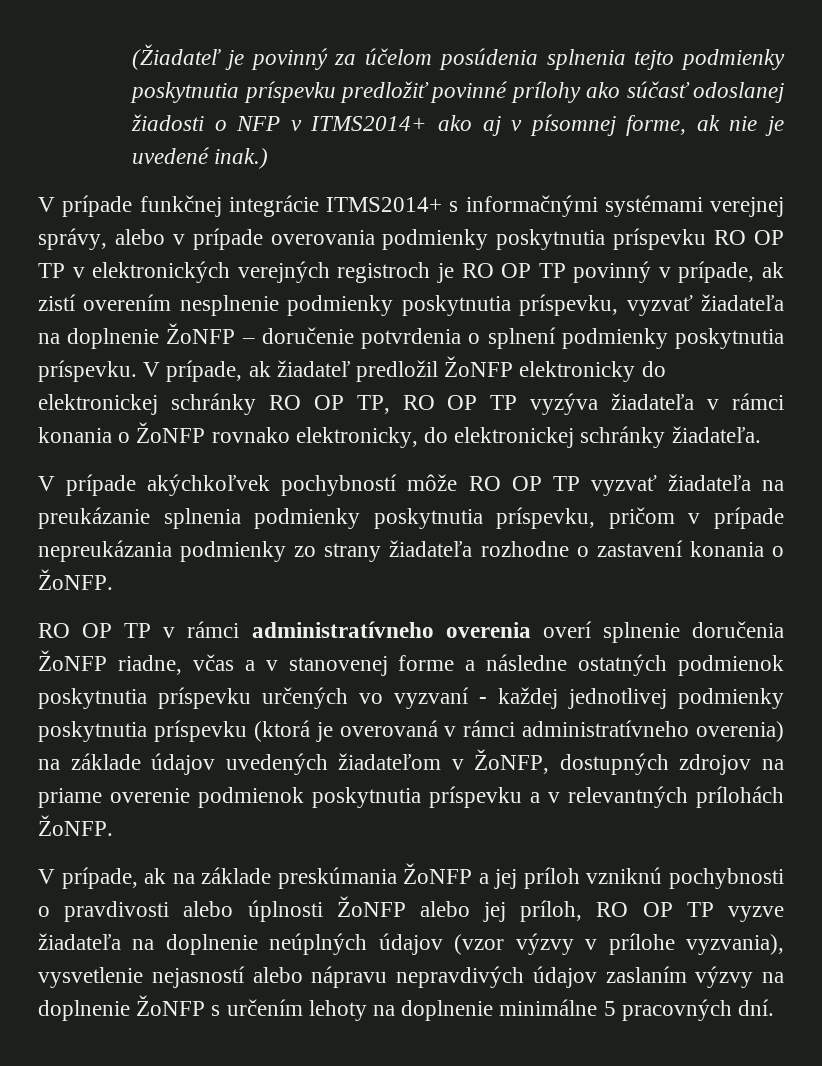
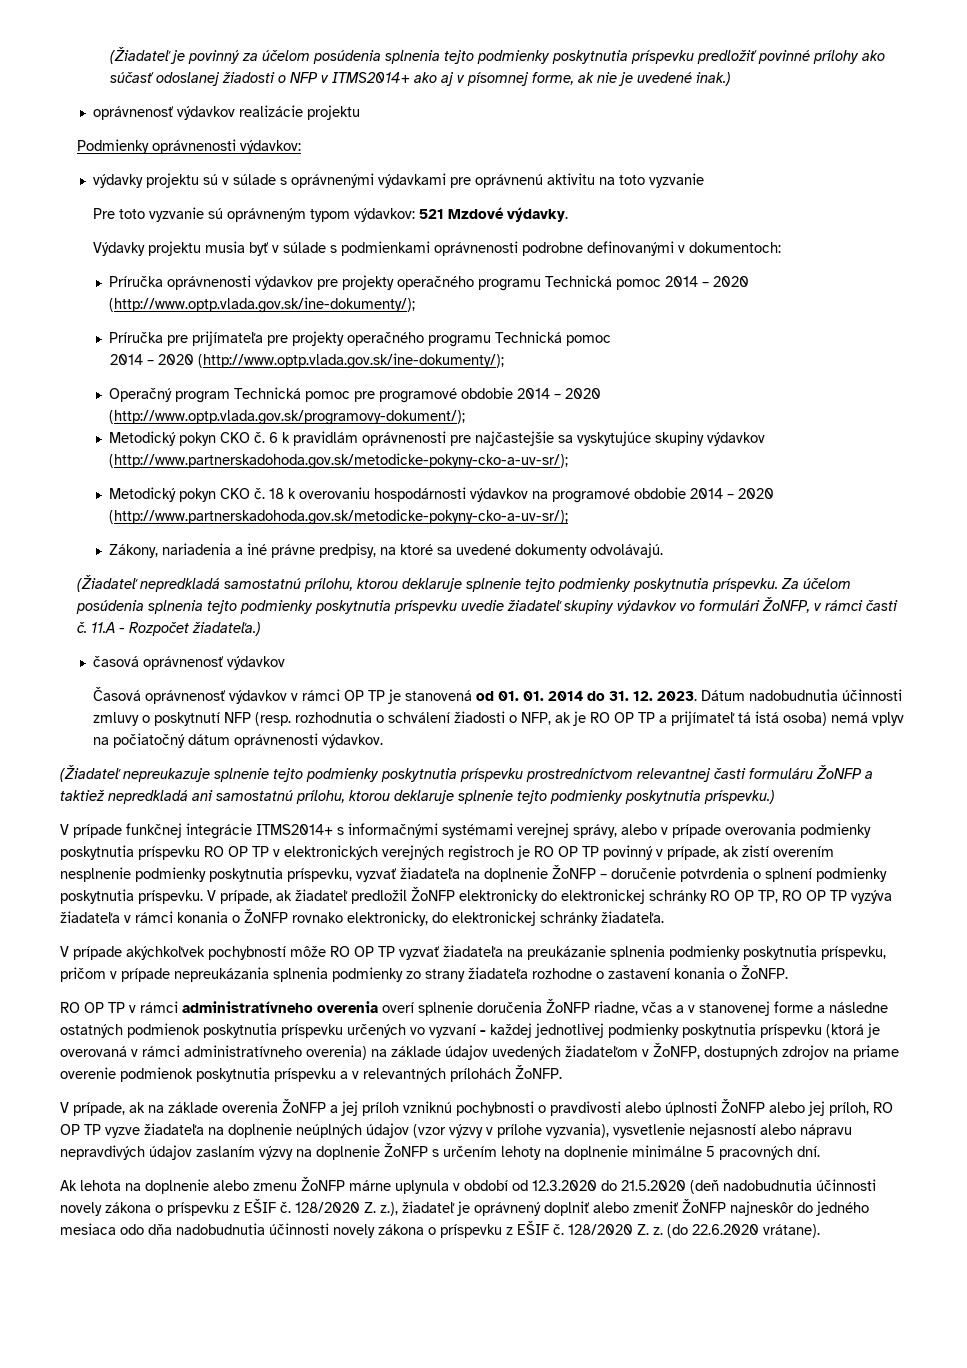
(269, 158) none -> [92,105,360,120] [76,139,301,154] [92,173,704,188] [93,207,569,222] [93,241,782,256] [109,275,750,291] [109,297,416,313] [109,331,612,347] [109,353,504,369] [109,387,602,403] [109,410,466,425] [109,431,766,446] [109,453,569,469] [109,487,775,503] [109,509,569,525] [109,543,664,558] [76,575,851,592] [75,597,898,614] [76,622,261,636] [92,656,285,670] [93,687,903,704] [93,711,905,726] [93,733,384,748] [60,765,873,782] [60,790,775,804] // oprávnenosť výdavkov realizácie projektu // Podmienky oprávnenosti výdavkov: // výdavky projektu sú v súlade s oprávnenými výdavkami pre oprávnenú aktivitu na toto vyzvanie // Pre toto vyzvanie sú oprávneným typom výdavkov: 521 Mzdové výdavky. // Výdavky projektu musia byť v súlade s podmienkami oprávnenosti podrobne definovanými v dokumentoch: // Príručka oprávnenosti výdavkov pre projekty operačného programu Technická pomoc 2014 – 2020 (http://www.optp.vlada.gov.sk/ine-dokumenty/); // Príručka pre prijímateľa pre projekty operačného programu Technická pomoc // 2014 – 2020 (http://www.optp.vlada.gov.sk/ine-dokumenty/); // Operačný program Technická pomoc pre programové obdobie 2014 – 2020 (http://www.optp.vlada.gov.sk/programovy-dokument/); // Metodický pokyn CKO č. 6 k pravidlám oprávnenosti pre najčastejšie sa vyskytujúce skupiny výdavkov (http://www.partnerskadohoda.gov.sk/metodicke-pokyny-cko-a-uv-sr/); // Metodický pokyn CKO č. 18 k overovaniu hospodárnosti výdavkov na programové obdobie 2014 – 2020 (http://www.partnerskadohoda.gov.sk/metodicke-pokyny-cko-a-uv-sr/); // Zákony, nariadenia a iné právne predpisy, na ktoré sa uvedené dokumenty odvolávajú. // (Žiadateľ nepredkladá samostatnú prílohu, ktorou deklaruje splnenie tejto podmienky poskytnutia príspevku. Za účelom posúdenia splnenia tejto podmienky poskytnutia príspevku uvedie žiadateľ skupiny výdavkov vo formulári ŽoNFP, v rámci časti č. 11.A - Rozpočet žiadateľa.) // časová oprávnenosť výdavkov // Časová oprávnenosť výdavkov v rámci OP TP je stanovená od 01. 01. 2014 do 31. 12. 2023. Dátum nadobudnutia účinnosti zmluvy o poskytnutí NFP (resp. rozhodnutia o schválení žiadosti o NFP, ak je RO OP TP a prijímateľ tá istá osoba) nemá vplyv na počiatočný dátum oprávnenosti výdavkov. // (Žiadateľ nepreukazuje splnenie tejto podmienky poskytnutia príspevku prostredníctvom relevantnej časti formuláru ŽoNFP a taktiež nepredkladá ani samostatnú prílohu, ktorou deklaruje splnenie tejto podmienky poskytnutia príspevku.)
(172, 551) none -> [273,967,328,982] splnenia
[277,867,397,889] preskúmania -> [222,1101,278,1113] overenia
(775, 1007) none -> [60,1177,876,1194] [60,1199,869,1216] [60,1221,820,1238] // Ak lehota na doplnenie alebo zmenu ŽoNFP márne uplynula v období od 12.3.2020 do 21.5.2020 (deň nadobudnutia účinnosti novely zákona o príspevku z EŠIF č. 128/2020 Z. z.), žiadateľ je oprávnený doplniť alebo zmeniť ŽoNFP najneskôr do jedného mesiaca odo dňa nadobudnutia účinnosti novely zákona o príspevku z EŠIF č. 128/2020 Z. z. (do 22.6.2020 vrátane).

